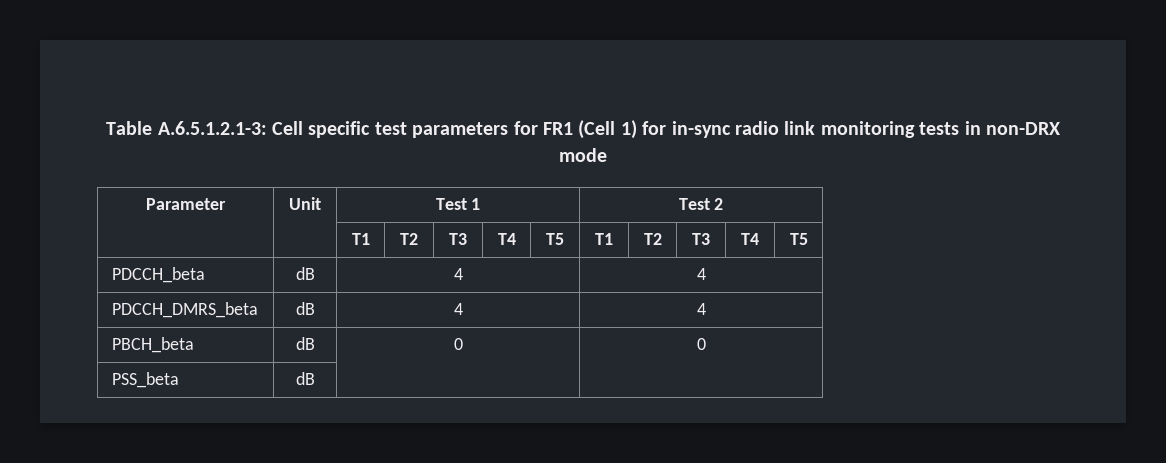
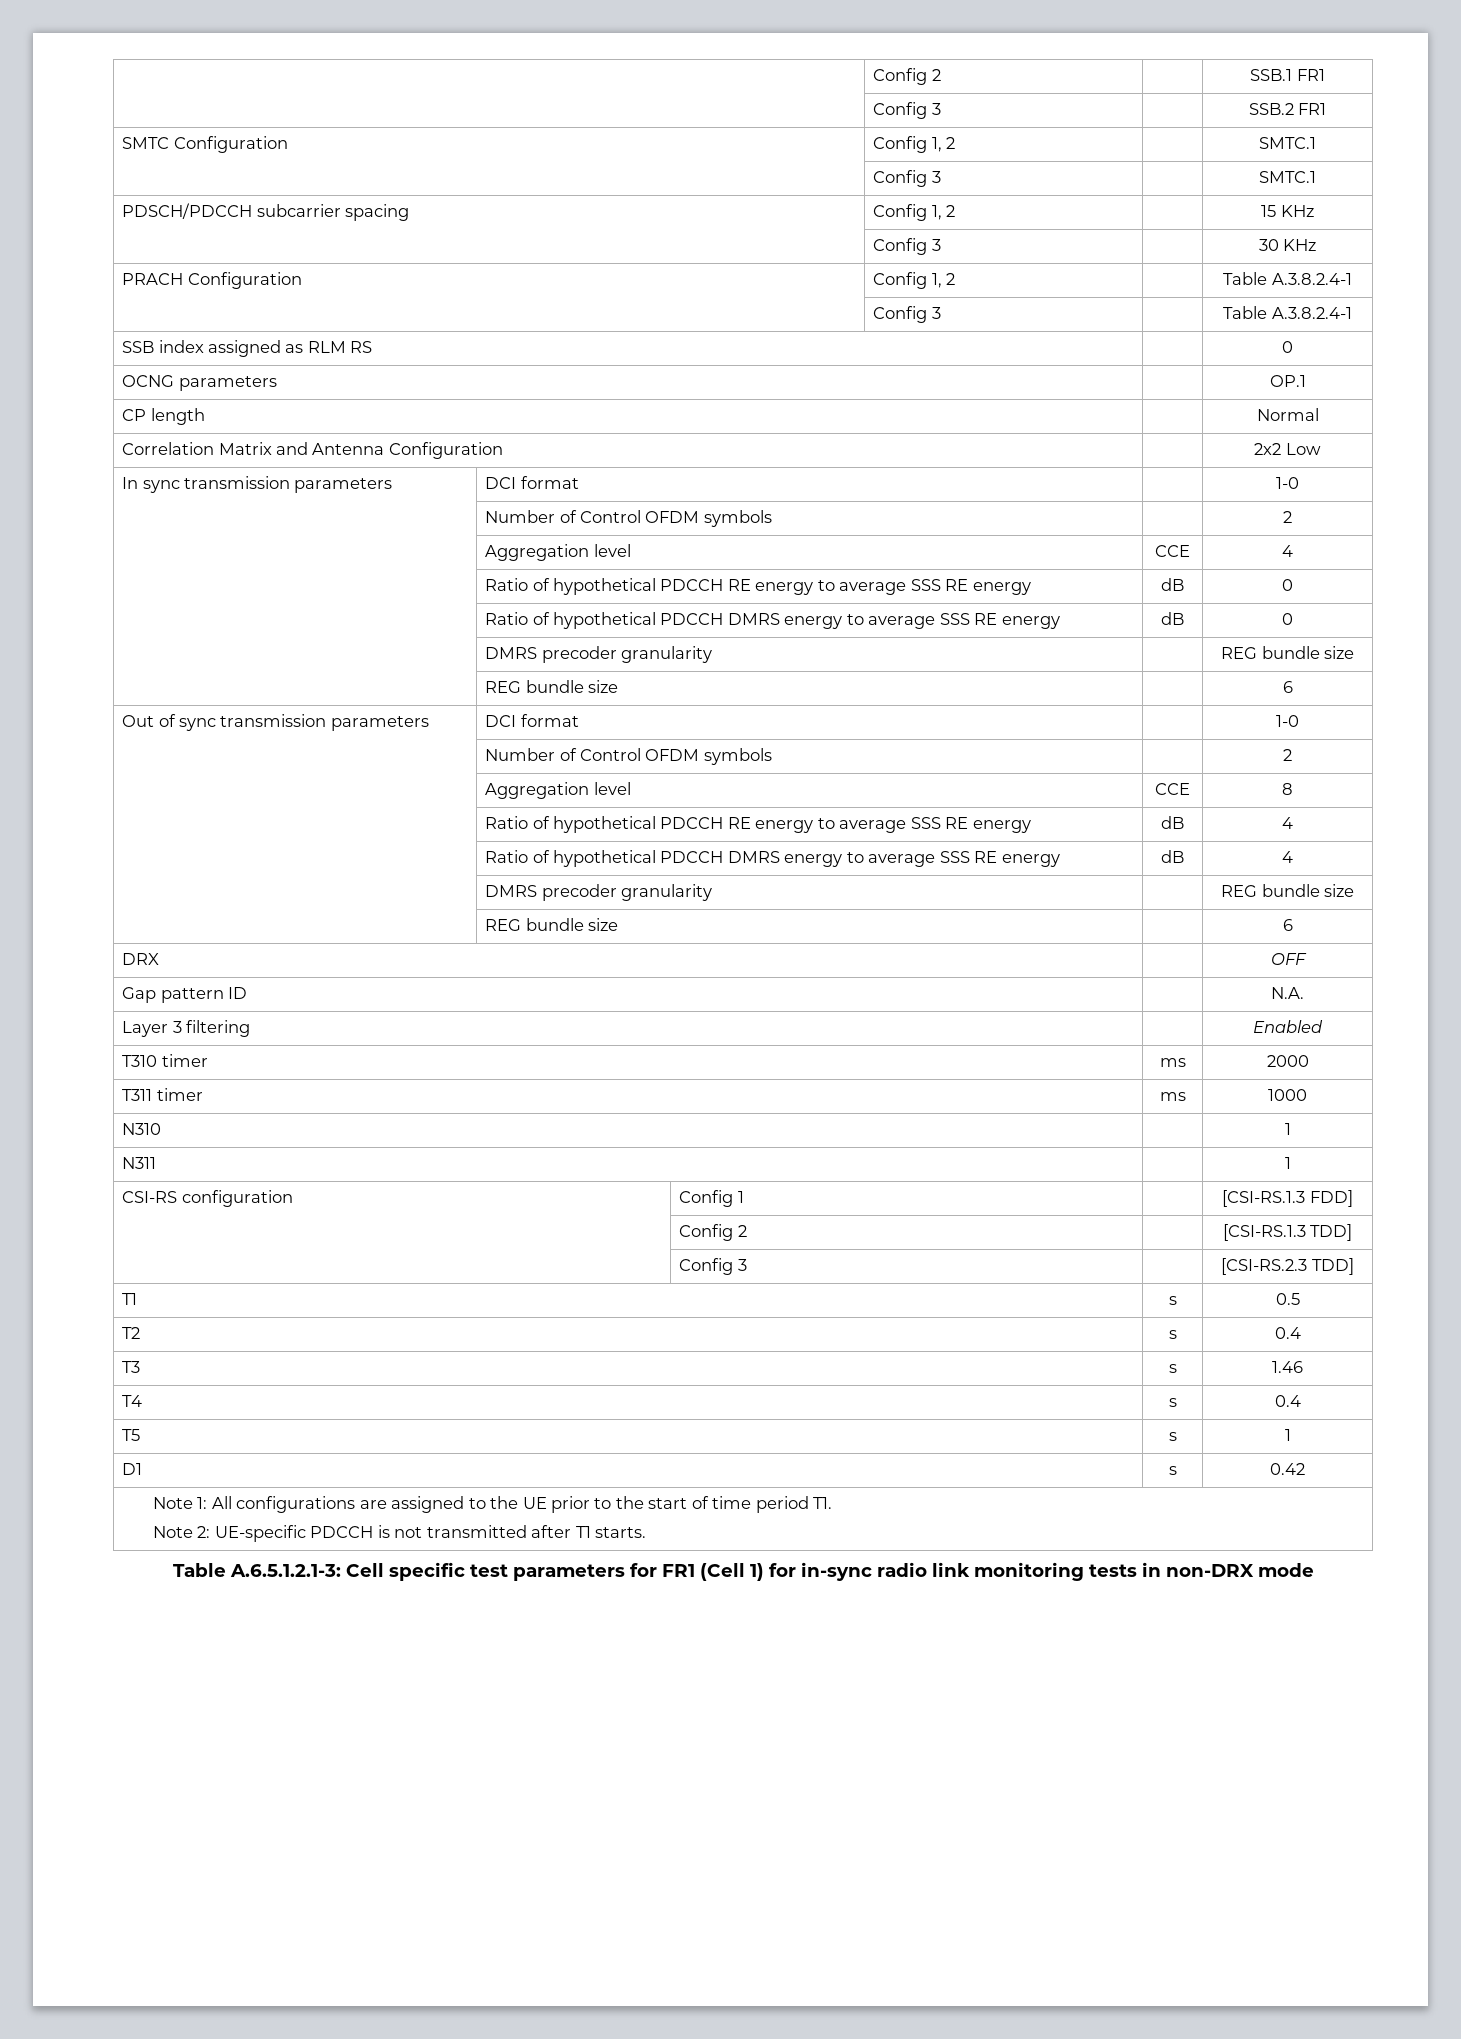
(106, 128) none -> [873,68,941,85] [1250,69,1325,81] [873,102,941,119] [1248,103,1327,115] [122,136,288,153] [873,136,955,153] [1259,137,1316,149] [873,170,941,187] [1259,171,1316,183] [122,203,409,221] [873,204,955,221] [1261,205,1314,217] [873,238,941,255] [1258,239,1317,251] [122,272,302,289] [873,272,955,289] [1223,272,1352,285] [873,306,941,323] [1223,306,1352,319] [122,340,373,357] [1282,341,1293,353] [122,375,277,391] [1269,375,1306,387] [122,408,205,425] [1256,408,1319,421] [122,442,503,459] [1254,443,1321,455] [122,476,393,493] [485,476,579,489] [1276,477,1299,489] [485,510,772,527] [1283,511,1292,523] [485,544,631,561] [1155,545,1190,557] [1282,545,1293,557] [485,578,1031,595] [1161,578,1184,591] [1282,579,1293,591] [485,612,1060,629] [1161,612,1184,625] [1282,613,1293,625] [485,646,712,663] [1221,646,1354,659] [485,680,618,693] [1282,681,1293,693] [122,714,429,731] [485,714,579,727] [1276,715,1299,727] [485,748,772,765] [1283,749,1292,761] [485,782,631,799] [1155,783,1190,795] [1282,783,1293,795] [485,816,1031,833] [1161,816,1184,829] [1282,817,1293,829] [485,850,1060,867] [1161,850,1184,863] [1282,851,1293,863] [485,884,712,901] [1221,884,1354,897] [485,918,618,931] [1282,919,1293,931] [122,953,160,965] [1270,953,1307,965] [122,987,247,1003] [1271,987,1304,999] [122,1020,250,1037] [1253,1020,1323,1033] [122,1054,208,1067] [1159,1058,1186,1067] [1266,1055,1309,1067] [122,1088,203,1101] [1159,1092,1186,1101] [1268,1089,1307,1101] [122,1123,162,1135] [1284,1123,1291,1135] [122,1157,157,1169] [1284,1157,1291,1169] [122,1190,293,1207] [679,1190,744,1207] [1222,1190,1353,1207] [679,1224,747,1241] [1222,1224,1353,1241] [679,1258,747,1275] [1221,1258,1354,1275] [122,1293,138,1305] [1168,1296,1177,1305] [1275,1293,1300,1305] [122,1327,141,1339] [1168,1330,1177,1339] [1274,1327,1301,1339] [122,1361,141,1373] [1168,1364,1177,1373] [1272,1361,1303,1373] [122,1395,143,1407] [1168,1398,1177,1407] [1274,1395,1301,1407] [122,1429,141,1441] [1168,1432,1177,1441] [1284,1429,1291,1441] [122,1463,143,1475] [1168,1466,1177,1475] [1270,1463,1305,1475] [152,1496,833,1513] [152,1525,647,1542] | Config 2 | | SSB.1 FR1 // | Config 3 | | SSB.2 FR1 // SMTC Configuration | Config 1, 2 | | SMTC.1 // | Config 3 | | SMTC.1 // PDSCH/PDCCH subcarrier spacing | Config 1, 2 | | 15 KHz // | Config 3 | | 30 KHz // PRACH Configuration | Config 1, 2 | | Table A.3.8.2.4-1 // | Config 3 | | Table A.3.8.2.4-1 // SSB index assigned as RLM RS | | 0 // OCNG parameters | | OP.1 // CP length | | Normal // Correlation Matrix and Antenna Configuration | | 2x2 Low // In sync transmission parameters | DCI format | | 1-0 // | Number of Control OFDM symbols | | 2 // | Aggregation level | CCE | 4 // | Ratio of hypothetical PDCCH RE energy to average SSS RE energy | dB | 0 // | Ratio of hypothetical PDCCH DMRS energy to average SSS RE energy | dB | 0 // | DMRS precoder granularity | | REG bundle size // | REG bundle size | | 6 // Out of sync transmission parameters | DCI format | | 1-0 // | Number of Control OFDM symbols | | 2 // | Aggregation level | CCE | 8 // | Ratio of hypothetical PDCCH RE energy to average SSS RE energy | dB | 4 // | Ratio of hypothetical PDCCH DMRS energy to average SSS RE energy | dB | 4 // | DMRS precoder granularity | | REG bundle size // | REG bundle size | | 6 // DRX | | OFF // Gap pattern ID | | N.A. // Layer 3 filtering | | Enabled // T310 timer | ms | 2000 // T311 timer | ms | 1000 // N310 | | 1 // N311 | | 1 // CSI-RS configuration | Config 1 | | [CSI-RS.1.3 FDD] // | Config 2 | | [CSI-RS.1.3 TDD] // | Config 3 | | [CSI-RS.2.3 TDD] // T1 | s | 0.5 // T2 | s | 0.4 // T3 | s | 1.46 // T4 | s | 0.4 // T5 | s | 1 // D1 | s | 0.42 // Note 1: All configurations are assigned to the UE prior to the start of time period T1. // Note 2: UE-specific PDCCH is not transmitted after T1 starts. //
[146,198,226,210] [289,197,321,210] [435,198,481,210] [678,198,724,210] [351,233,370,245] [400,233,418,245] [449,233,467,245] [497,233,516,245] [546,233,564,245] [595,233,613,245] [643,233,662,245] [692,233,710,245] [741,233,759,245] [789,233,808,245] [111,267,205,283] [295,267,315,280] [453,268,463,280] [696,268,706,280] [111,302,258,318] [295,302,315,315] [453,303,463,315] [696,303,706,315] [111,337,194,353] [295,337,315,350] [453,338,463,350] [696,338,706,350] [111,372,179,388] [295,372,315,385] // Parameter | Unit | Test 1 | Test 2 // | | T1 | T2 | T3 | T4 | T5 | T1 | T2 | T3 | T4 | T5 // PDCCH_beta | dB | 4 | 4 // PDCCH_DMRS_beta | dB | 4 | 4 // PBCH_beta | dB | 0 | 0 // PSS_beta | dB | | -> (1314, 1570) none

